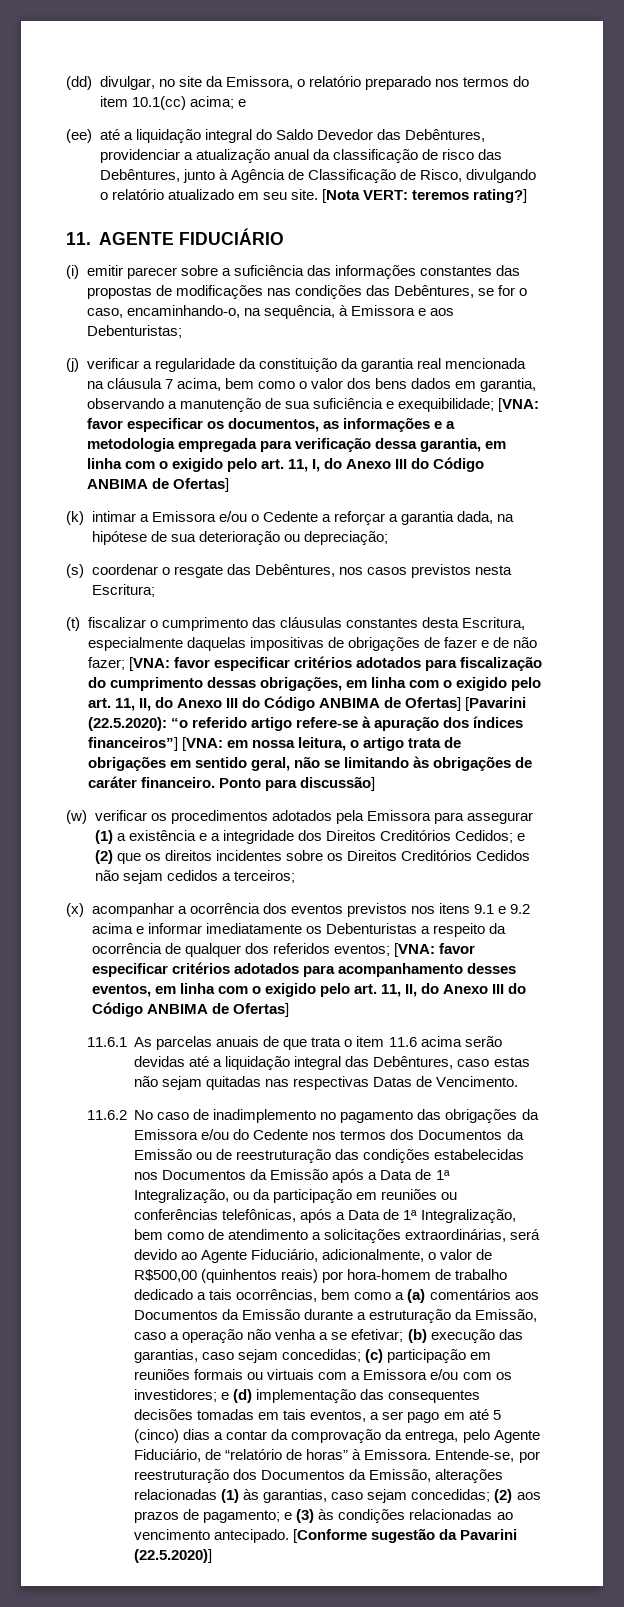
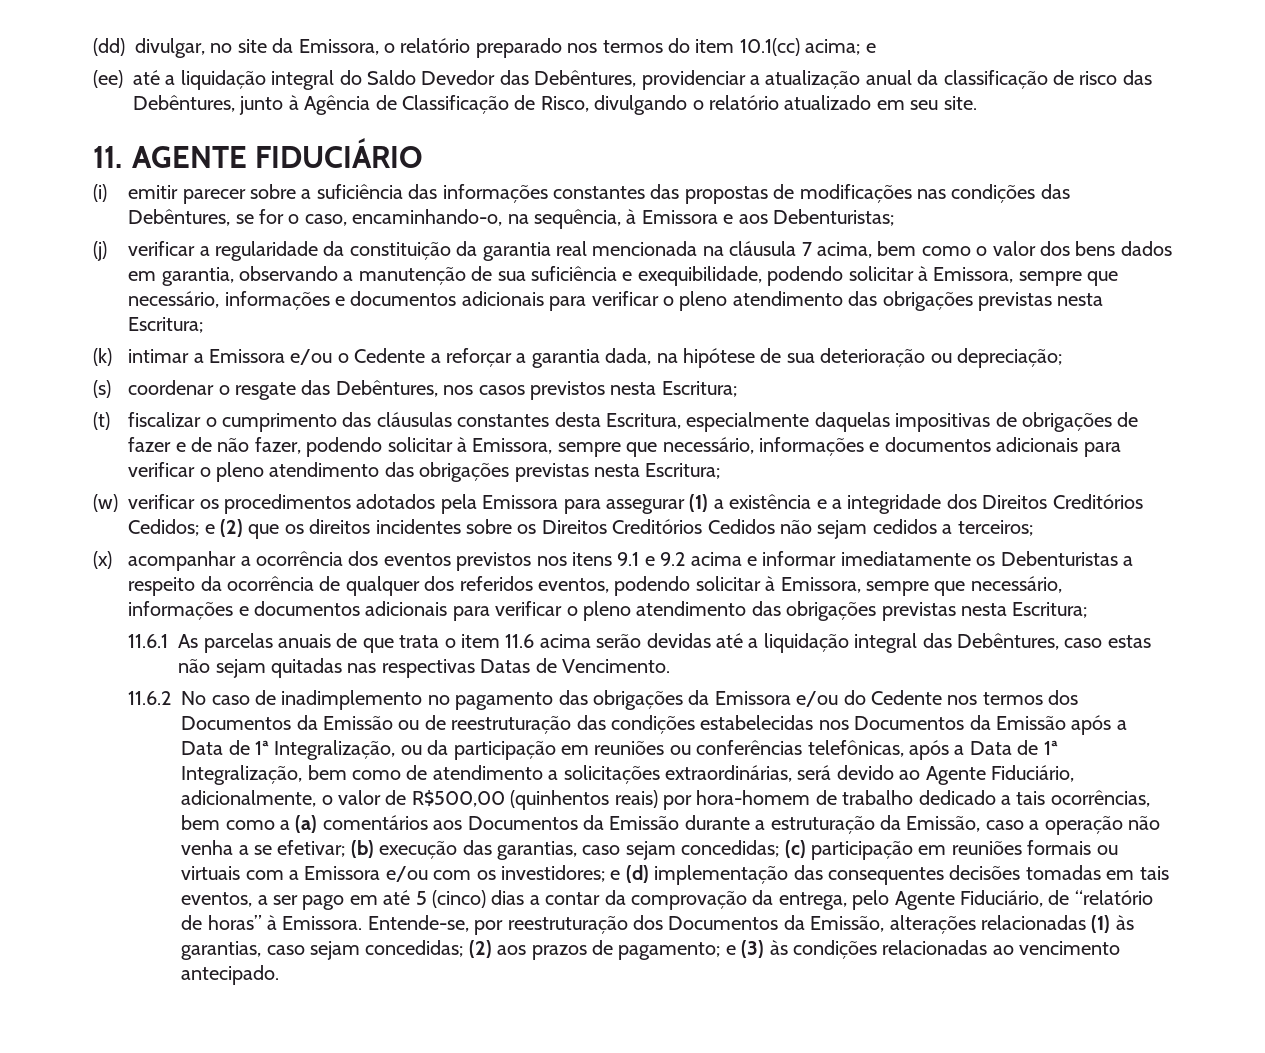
[321,189,527,203] [Nota VERT: teremos rating?] -> (977, 103) none
[397,398,540,412] [86,417,455,432] [86,437,506,452] [86,457,485,472] [86,478,229,492] exequibilidade; [VNA: favor especificar os documentos, as informações e a metodologia empregada para verificação dessa garantia, em linha com o exigido pelo art. 11, I, do Anexo III do Código ANBIMA de Ofertas] -> [637,266,1119,286] [128,291,1104,311] [128,317,204,333] exequibilidade, podendo solicitar à Emissora, sempre que necessário, informações e documentos adicionais para verificar o pleno atendimento das obrigações previstas nesta Escritura;
[87,656,542,671] [87,676,541,691] [87,696,527,711] [87,716,523,731] [87,737,461,751] [87,756,532,771] [87,776,375,791] fazer; [VNA: favor especificar critérios adotados para fiscalização do cumprimento dessas obrigações, em linha com o exigido pelo art. 11, II, do Anexo III do Código ANBIMA de Ofertas] [Pavarini (22.5.2020): “o referido artigo refere-se à apuração dos índices financeiros”] [VNA: em nossa leitura, o artigo trata de obrigações em sentido geral, não se limitando às obrigações de caráter financeiro. Ponto para discussão] -> [254,437,1121,457] [128,462,721,482] fazer, podendo solicitar à Emissora, sempre que necessário, informações e documentos adicionais para verificar o pleno atendimento das obrigações previstas nesta Escritura;
[333,943,475,957] [91,962,516,977] [91,983,527,997] [91,1002,289,1017] eventos; [VNA: favor especificar critérios adotados para acompanhamento desses eventos, em linha com o exigido pelo art. 11, II, do Anexo III do Código ANBIMA de Ofertas] -> [537,576,1062,596] [128,601,1088,621] eventos, podendo solicitar à Emissora, sempre que necessário, informações e documentos adicionais para verificar o pleno atendimento das obrigações previstas nesta Escritura;
[293,1528,518,1543] [134,1549,213,1563] [Conforme sugestão da Pavarini (22.5.2020)] -> (280, 975) none

